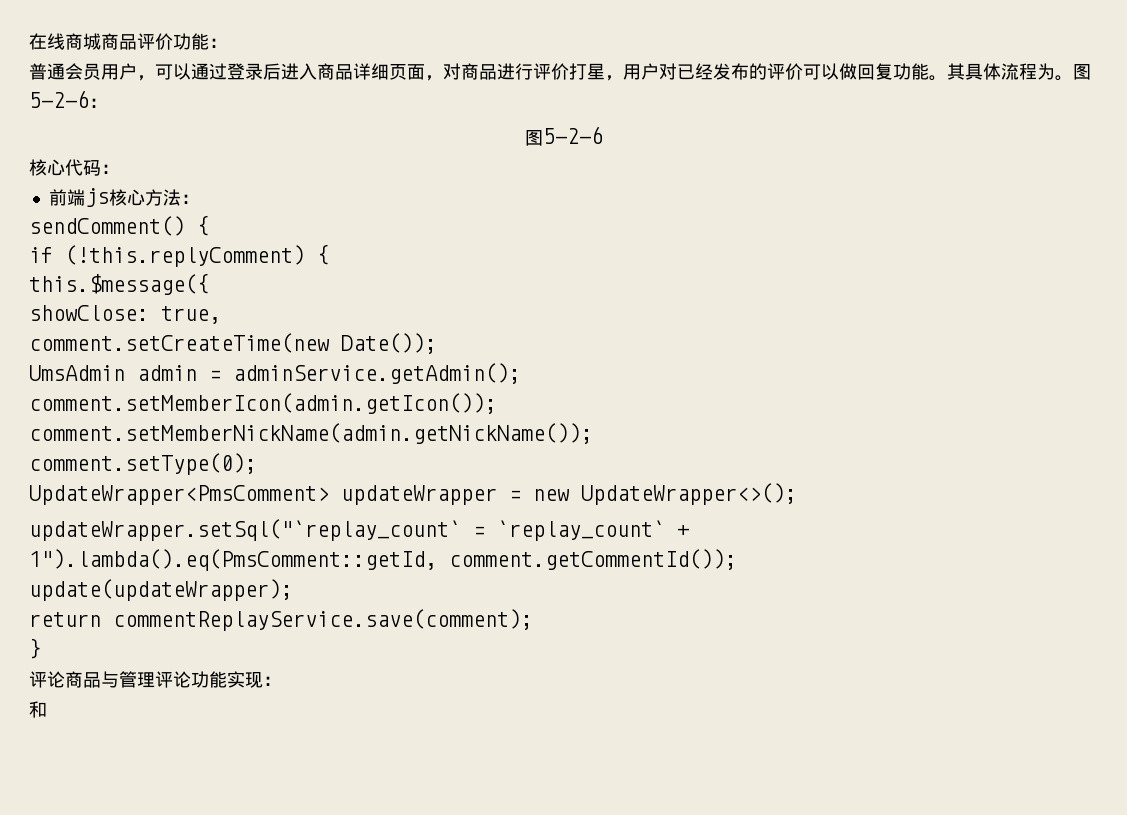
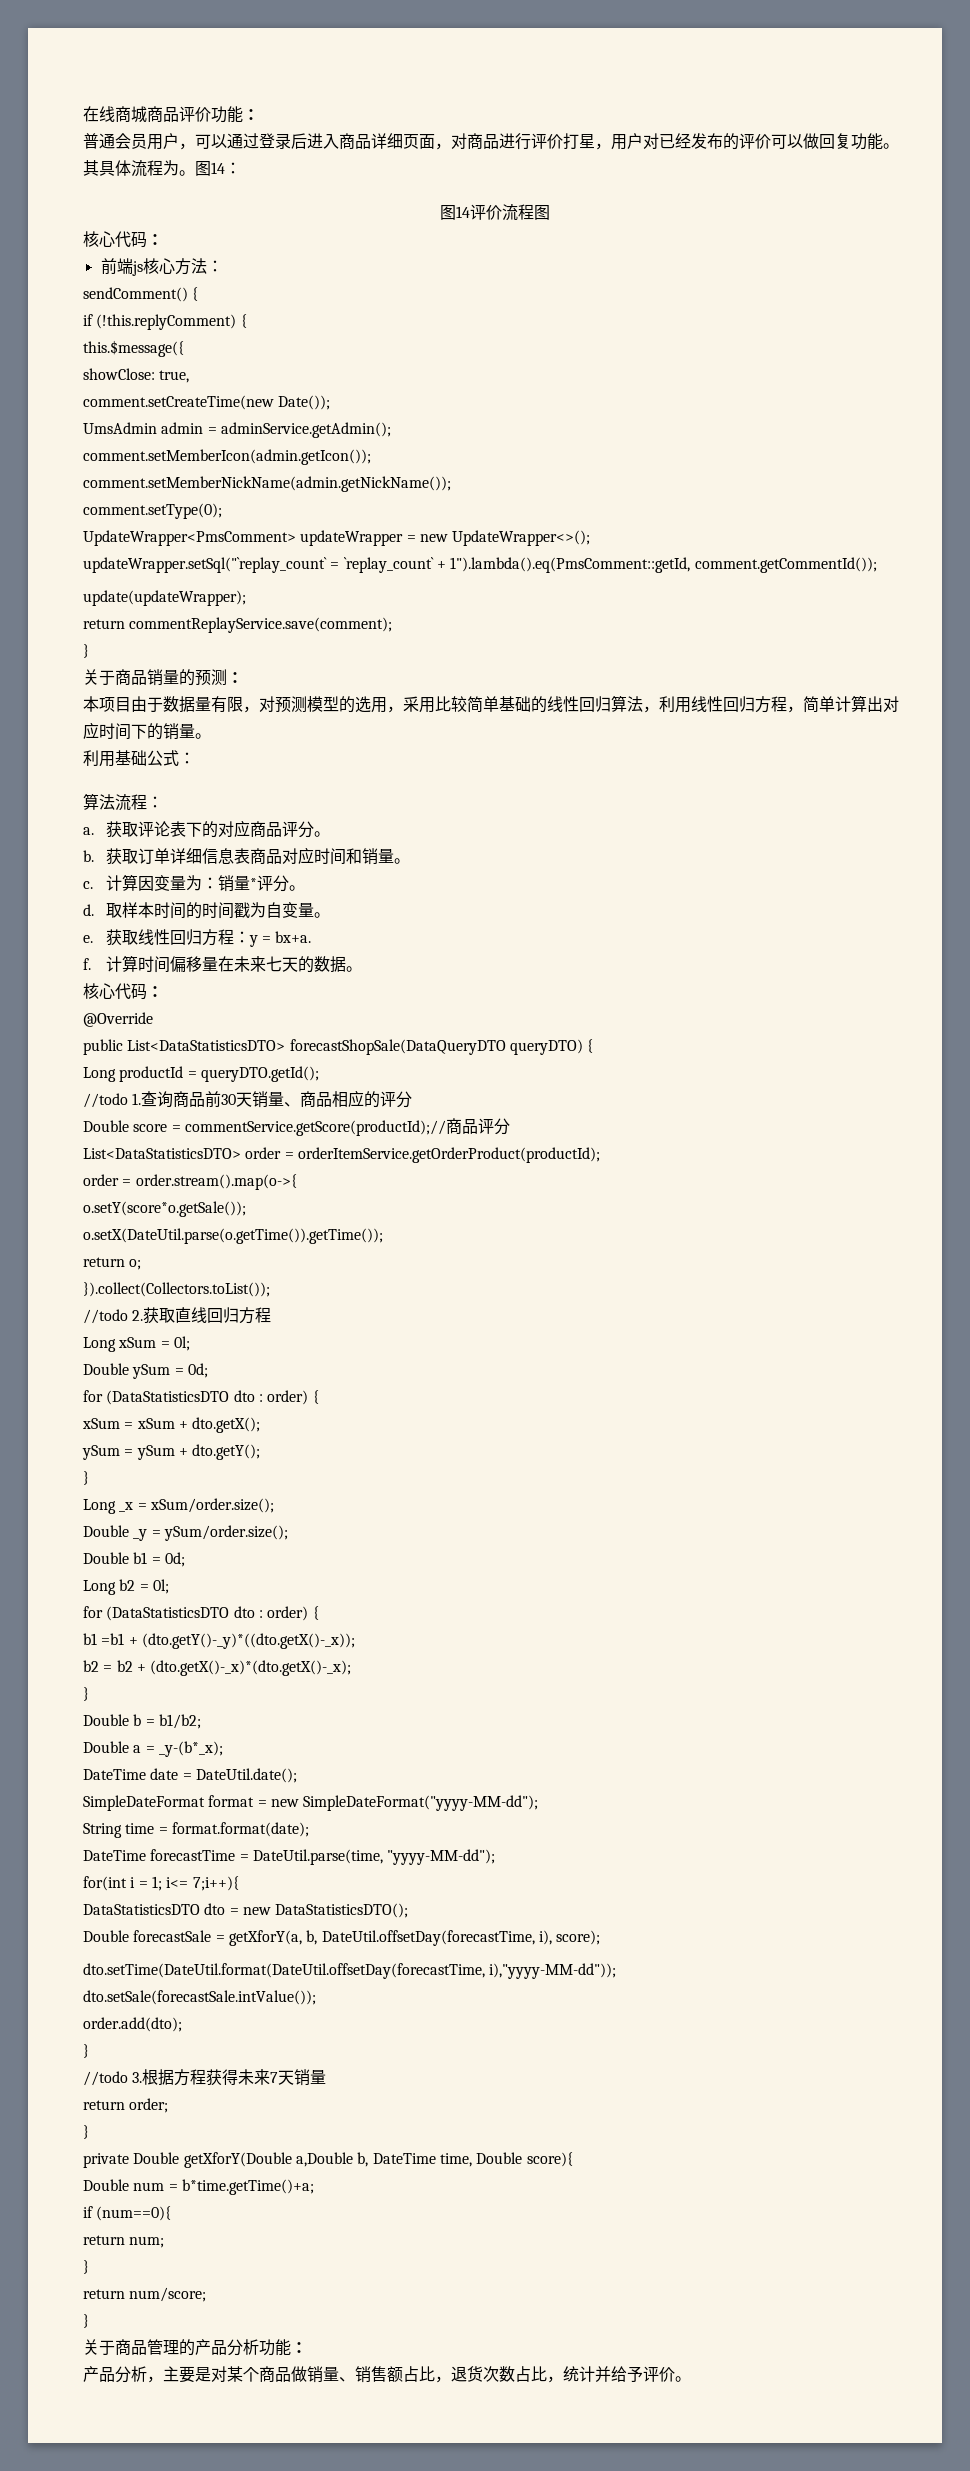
[29,90,89,108] 5-2-6 -> [211,162,225,174] 14
[542,126,603,144] 5-2-6 -> [456,204,550,221] 14评价流程图
[29,671,281,688] [29,701,47,718] 评论商品与管理评论功能实现： // 和 -> [83,669,243,686] [83,695,899,713] [83,722,211,740] [83,750,195,767] [83,793,163,811] [83,820,330,838] [83,847,410,865] [83,874,305,892] [83,902,330,919] [83,929,312,947] [83,955,362,973] [83,983,163,1000] [83,1012,153,1027] [83,1039,594,1055] [83,1066,319,1082] [83,1090,413,1108] [83,1118,510,1136] [83,1147,600,1163] [83,1174,297,1190] [83,1201,246,1217] [83,1228,383,1244] [83,1257,142,1270] [83,1282,270,1297] [83,1307,272,1324] [83,1336,190,1352] [83,1363,208,1379] [83,1390,319,1405] [82,1417,261,1433] [82,1444,261,1460] [83,1471,89,1485] [83,1498,274,1514] [83,1525,288,1541] [83,1552,185,1567] [83,1579,169,1595] [83,1606,319,1621] [83,1633,355,1649] [83,1660,352,1676] [83,1687,89,1701] [83,1714,201,1729] [83,1741,223,1757] [83,1768,297,1783] [83,1795,539,1811] [83,1822,309,1838] [83,1849,496,1865] [83,1876,239,1891] [83,1903,409,1918] [83,1930,601,1946] [83,1963,617,1979] [83,1990,316,2005] [83,2017,182,2032] [83,2044,89,2058] [83,2069,327,2086] [83,2098,169,2113] [83,2125,89,2139] [83,2152,573,2168] [83,2179,314,2195] [83,2206,172,2221] [83,2235,165,2248] [83,2260,89,2274] [83,2287,207,2302] [83,2314,89,2328] [83,2339,307,2356] [83,2366,691,2383] 关于商品销量的预测： // 本项目由于数据量有限，对预测模型的选用，采用比较简单基础的线性回归算法，利用线性回归方程，简单计算出对应时间下的销量。 // 利用基础公式： // 算法流程： // a.获取评论表下的对应商品评分。 // b.获取订单详细信息表商品对应时间和销量。 // c.计算因变量为：销量*评分。 // d.取样本时间的时间戳为自变量。 // e.获取线性回归方程：y = bx+a. // f.计算时间偏移量在未来七天的数据。 // 核心代码： // @Override // public List<DataStatisticsDTO> forecastShopSale(DataQueryDTO queryDTO) { // Long productId = queryDTO.getId(); // //todo 1.查询商品前30天销量、商品相应的评分 // Double score = commentService.getScore(productId);//商品评分 // List<DataStatisticsDTO> order = orderItemService.getOrderProduct(productId); // order = order.stream().map(o->{ // o.setY(score*o.getSale()); // o.setX(DateUtil.parse(o.getTime()).getTime()); // return o; // }).collect(Collectors.toList()); // //todo 2.获取直线回归方程 // Long xSum = 0l; // Double ySum = 0d; // for (DataStatisticsDTO dto : order) { // xSum = xSum + dto.getX(); // ySum = ySum + dto.getY(); // } // Long _x = xSum/order.size(); // Double _y = ySum/order.size(); // Double b1 = 0d; // Long b2 = 0l; // for (DataStatisticsDTO dto : order) { // b1 =b1 + (dto.getY()-_y)*((dto.getX()-_x)); // b2 = b2 + (dto.getX()-_x)*(dto.getX()-_x); // } // Double b = b1/b2; // Double a = _y-(b*_x); // DateTime date = DateUtil.date(); // SimpleDateFormat format = new SimpleDateFormat("yyyy-MM-dd"); // String time = format.format(date); // DateTime forecastTime = DateUtil.parse(time, "yyyy-MM-dd"); // for(int i = 1; i<= 7;i++){ // DataStatisticsDTO dto = new DataStatisticsDTO(); // Double forecastSale = getXforY(a, b, DateUtil.offsetDay(forecastTime, i), score); // dto.setTime(DateUtil.format(DateUtil.offsetDay(forecastTime, i),"yyyy-MM-dd")); // dto.setSale(forecastSale.intValue()); // order.add(dto); // } // //todo 3.根据方程获得未来7天销量 // return order; // } // private Double getXforY(Double a,Double b, DateTime time, Double score){ // Double num = b*time.getTime()+a; // if (num==0){ // return num; // } // return num/score; // } // 关于商品管理的产品分析功能： // 产品分析，主要是对某个商品做销量、销售额占比，退货次数占比，统计并给予评价。

